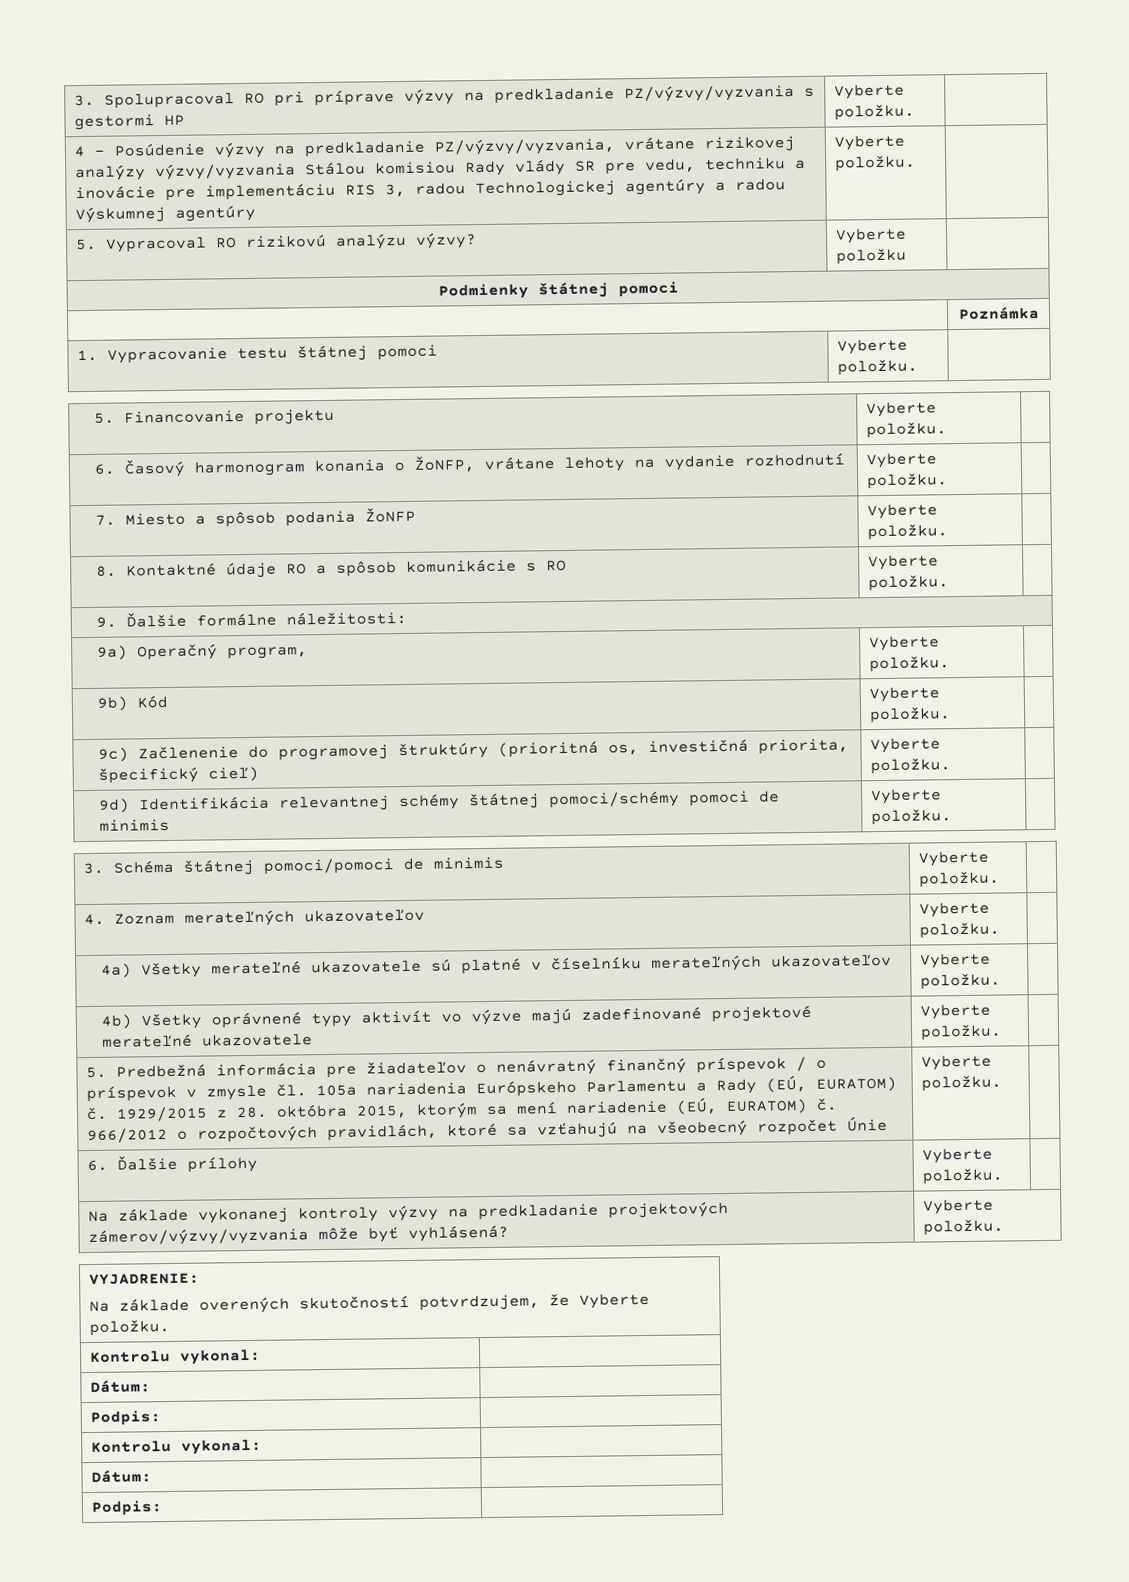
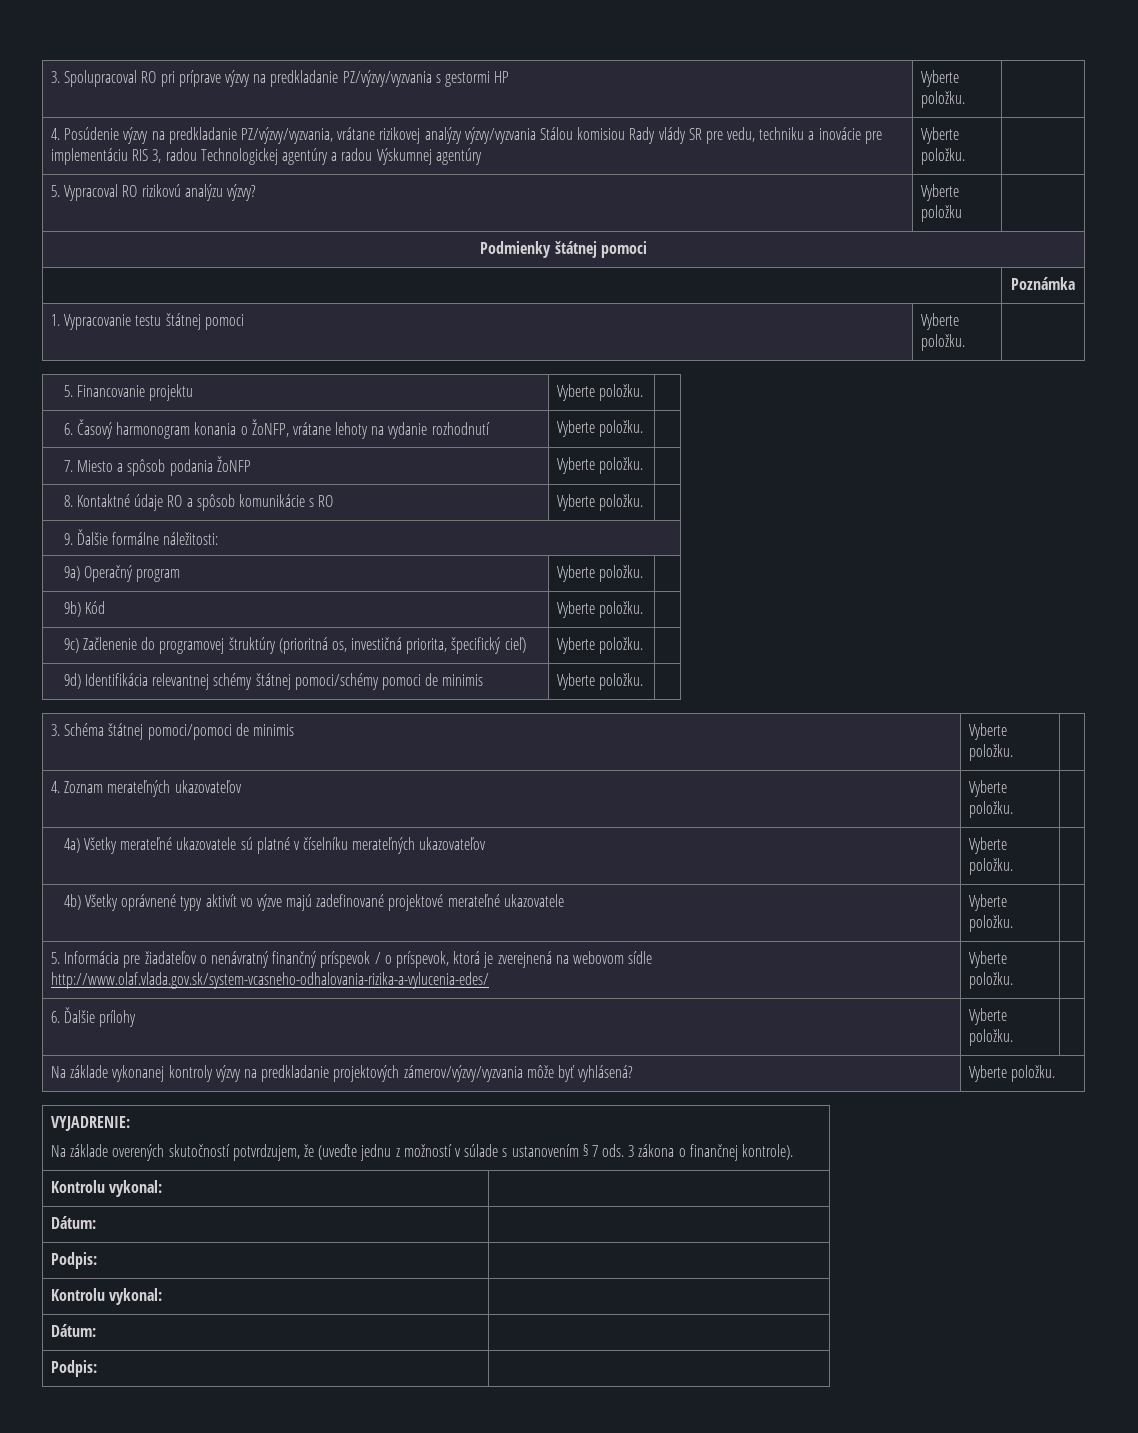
[74,145,106,158] 4 - -> [51,128,61,140] 4.
[227,646,309,660] program, -> [136,569,181,582] program
[116,1062,318,1078] Predbežná informácia -> [64,951,120,964] Informácia
[86,1074,898,1103] [86,1097,839,1122] [87,1115,889,1144] príspevok v zmysle čl. 105a nariadenia Európskeho Parlamentu a Rady (EÚ, EURATOM) č. 1929/2015 z 28. októbra 2015, ktorým sa mení nariadenie (EÚ, EURATOM) č. 966/2012 o rozpočtových pravidlách, ktoré sa vzťahujú na všeobecný rozpočet Únie -> [395,951,653,968] [51,972,490,989] príspevok, ktorá je zverejnená na webovom sídle http://www.olaf.vlada.gov.sk/system-vcasneho-odhalovania-rizika-a-vylucenia-edes/
[579,1292,651,1309] [89,1319,171,1337] Vyberte položku. -> [318,1144,794,1161] (uveďte jednu z možností v súlade s ustanovením § 7 ods. 3 zákona o finančnej kontrole).

